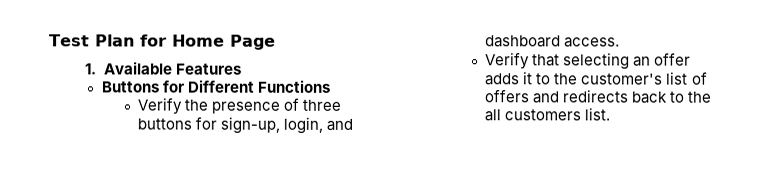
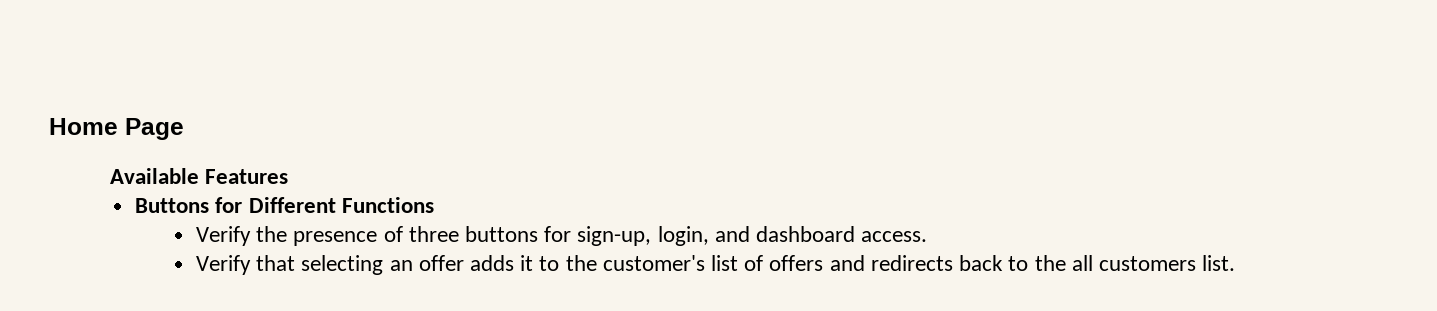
[49,34,167,47] Test Plan for -> (49, 126) none
[85,63,98,75] 1. -> (184, 129) none

